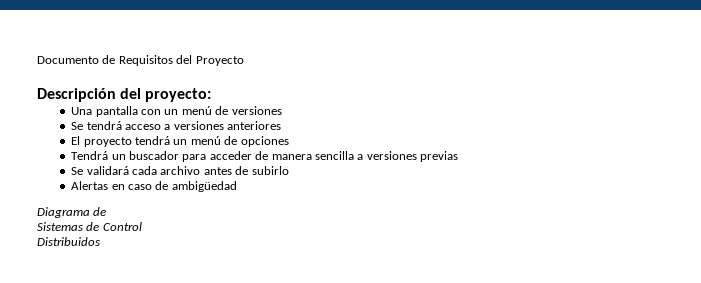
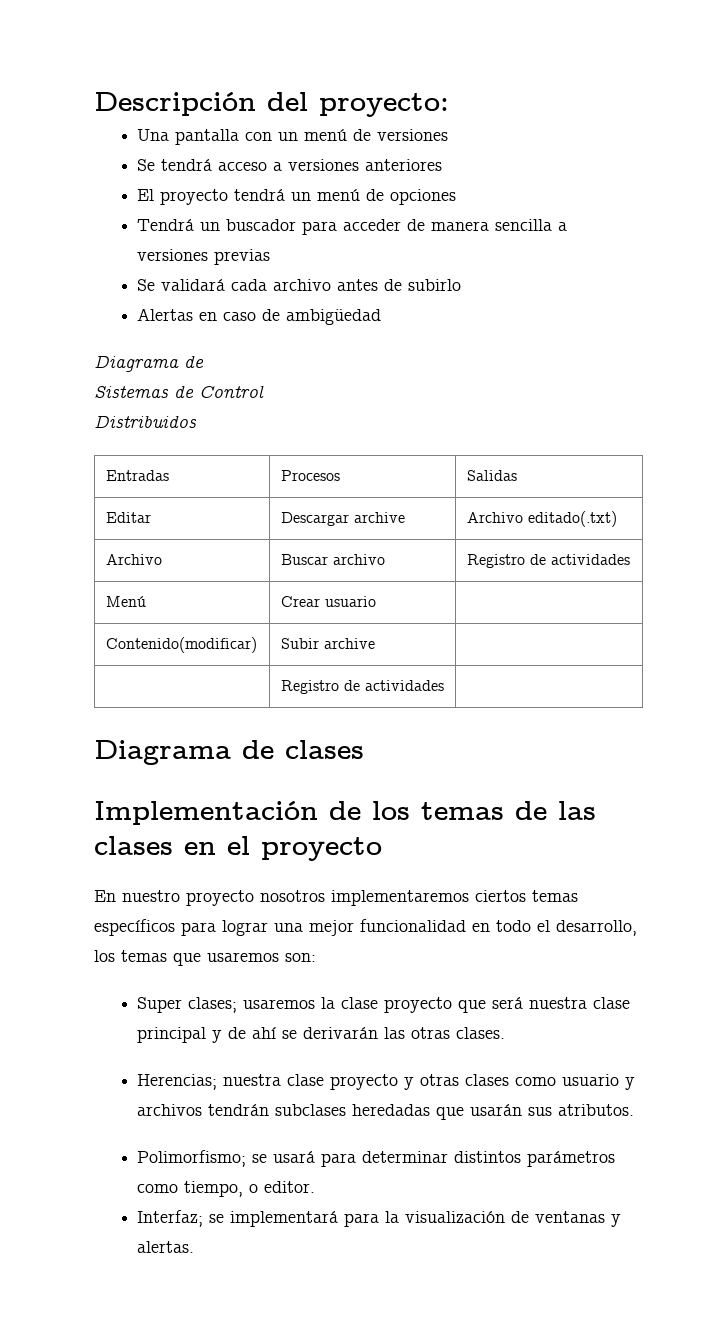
[37,55,244,66] Documento de Requisitos del Proyecto // -> (94, 104) none
(100, 241) none -> [105,470,169,481] [280,470,340,481] [466,470,517,481] [105,512,151,523] [280,512,405,526] [466,511,617,527] [105,554,162,565] [280,554,385,565] [466,554,630,568] [105,596,146,607] [280,596,376,607] [105,637,257,653] [280,638,375,649] [280,680,444,694] [94,740,364,765] [94,801,596,825] [94,836,382,861] [94,890,578,906] [94,919,637,936] [94,950,316,966] [137,997,631,1013] [137,1027,506,1043] [137,1074,636,1090] [137,1104,635,1120] [137,1150,616,1167] [137,1181,316,1197] [137,1210,622,1227] [137,1241,195,1253] // Entradas | Procesos | Salidas // Editar | Descargar archive | Archivo editado(.txt) // Archivo | Buscar archivo | Registro de actividades // Menú | Crear usuario | // Contenido(modificar) | Subir archive | // | Registro de actividades | // Diagrama de clases // Implementación de los temas de las clases en el proyecto // En nuestro proyecto nosotros implementaremos ciertos temas específicos para lograr una mejor funcionalidad en todo el desarrollo, los temas que usaremos son: // Super clases; usaremos la clase proyecto que será nuestra clase principal y de ahí se derivarán las otras clases. // Herencias; nuestra clase proyecto y otras clases como usuario y archivos tendrán subclases heredadas que usarán sus atributos. // Polimorfismo; se usará para determinar distintos parámetros como tiempo, o editor. // Interfaz; se implementará para la visualización de ventanas y alertas.

